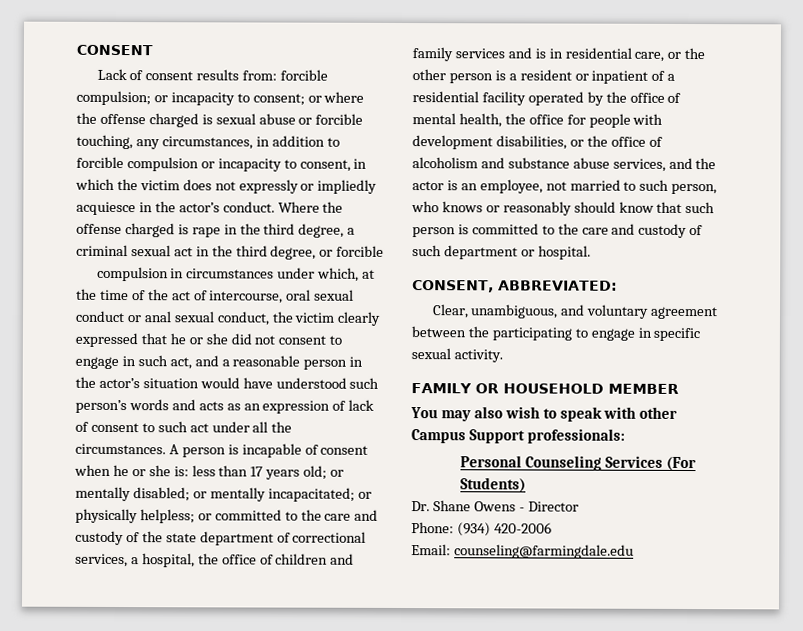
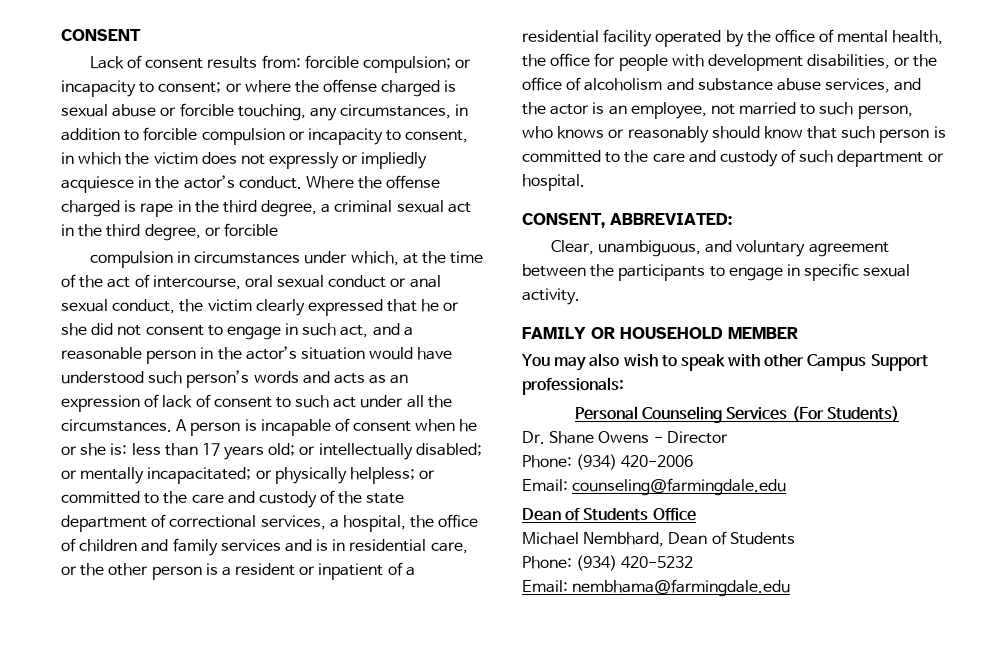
[75,486,131,502] mentally -> [318,443,413,460] intellectually
[491,327,572,341] participating -> [618,264,706,281] participants
(634, 551) none -> [522,508,696,521] [522,531,795,547] [522,555,694,571] [522,579,791,597] // Dean of Students Office // Michael Nembhard, Dean of Students // Phone: (934) 420-5232 // Email: nembhama@farmingdale.edu

